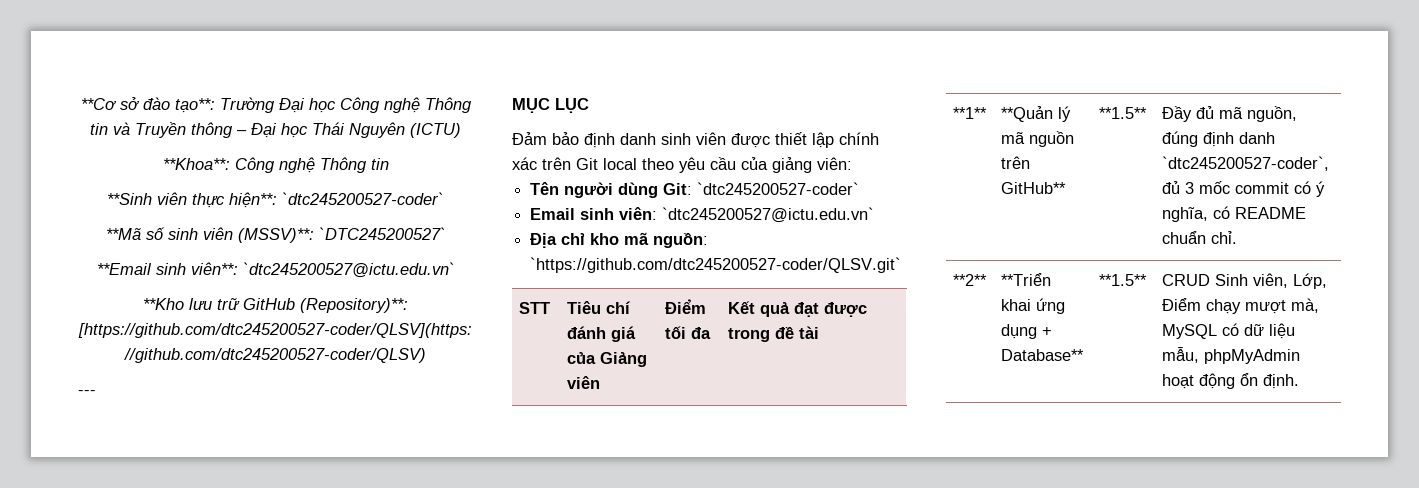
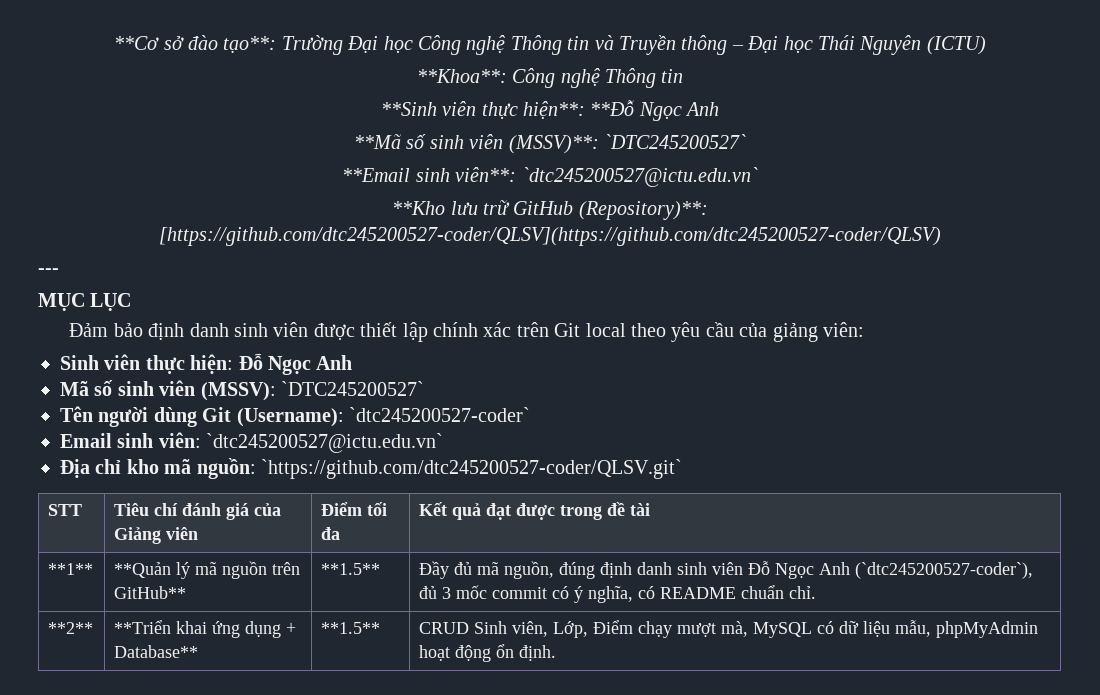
[282,192,444,205] `dtc245200527-coder` -> [590,100,720,121] **Đỗ Ngọc Anh
(852, 163) none -> [60,353,353,375] [60,380,424,401] // Sinh viên thực hiện: Đỗ Ngọc Anh // Mã số sinh viên (MSSV): `DTC245200527`
[663,183,693,195] Git: -> [202,407,344,427] Git (Username):
[1162,156,1330,171] `dtc245200527-coder`, -> [677,561,1034,579] sinh viên Đỗ Ngọc Anh (`dtc245200527-coder`),

